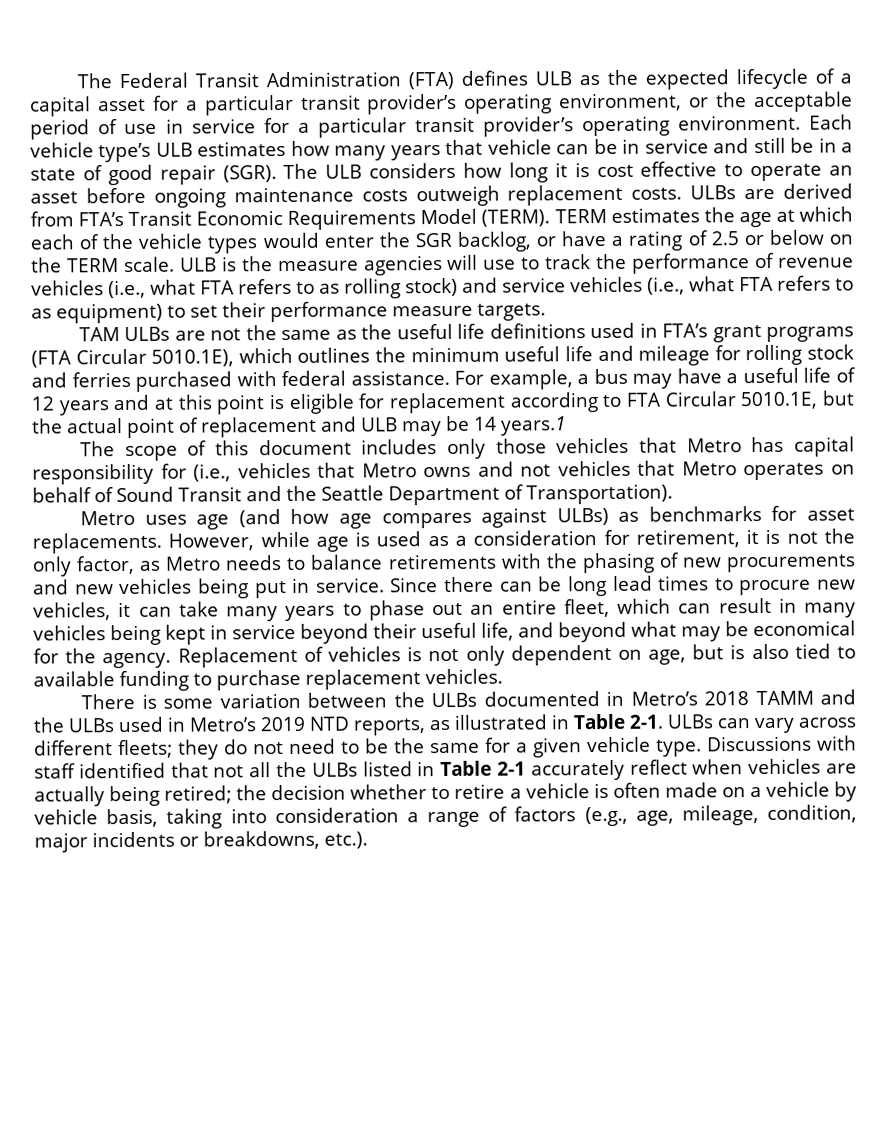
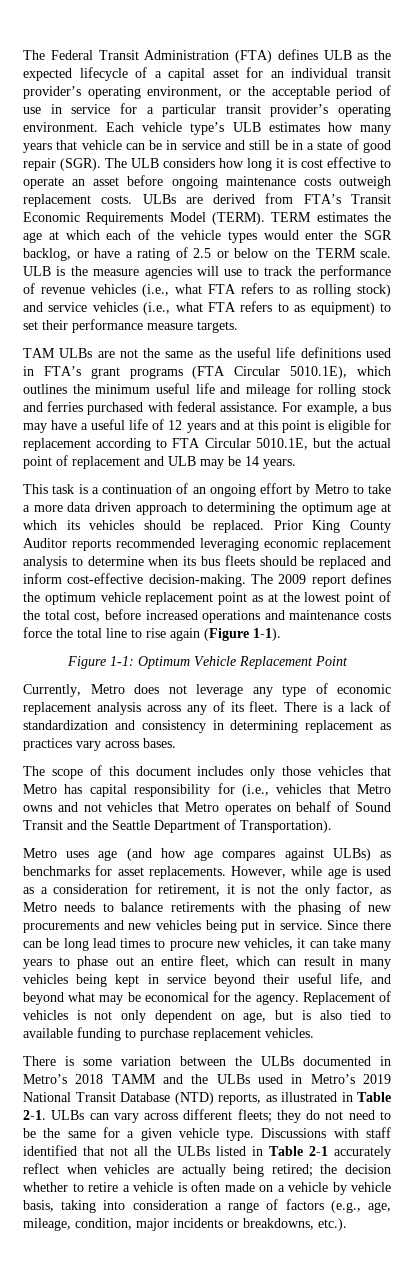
[185,94,294,116] a particular -> [270,68,349,78] an individual
[501,416,566,436] years.1 -> [263,459,296,469] [23,483,391,497] [23,502,391,515] [23,520,391,533] [23,538,391,551] [23,555,392,569] [23,573,391,587] [23,591,392,605] [23,609,391,623] [23,627,281,641] [66,656,348,669] [23,683,391,697] [23,701,392,715] [23,720,391,733] [23,738,176,751] years. // This task is a continuation of an ongoing effort by Metro to take a more data driven approach to determining the optimum age at which its vehicles should be replaced. Prior King County Auditor reports recommended leveraging economic replacement analysis to determine when its bus fleets should be replaced and inform cost-effective decision-making. The 2009 report defines the optimum vehicle replacement point as at the lowest point of the total cost, before increased operations and maintenance costs force the total line to rise again (Figure 1-1). // Figure 1-1: Optimum Vehicle Replacement Point // Currently, Metro does not leverage any type of economic replacement analysis across any of its fleet. There is a lack of standardization and consistency in determining replacement as practices vary across bases.
[309,716,350,731] NTD -> [23,1092,214,1105] National Transit Database (NTD)

